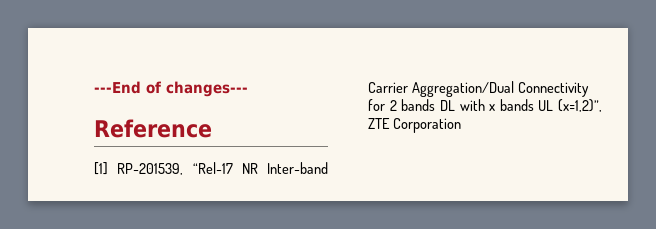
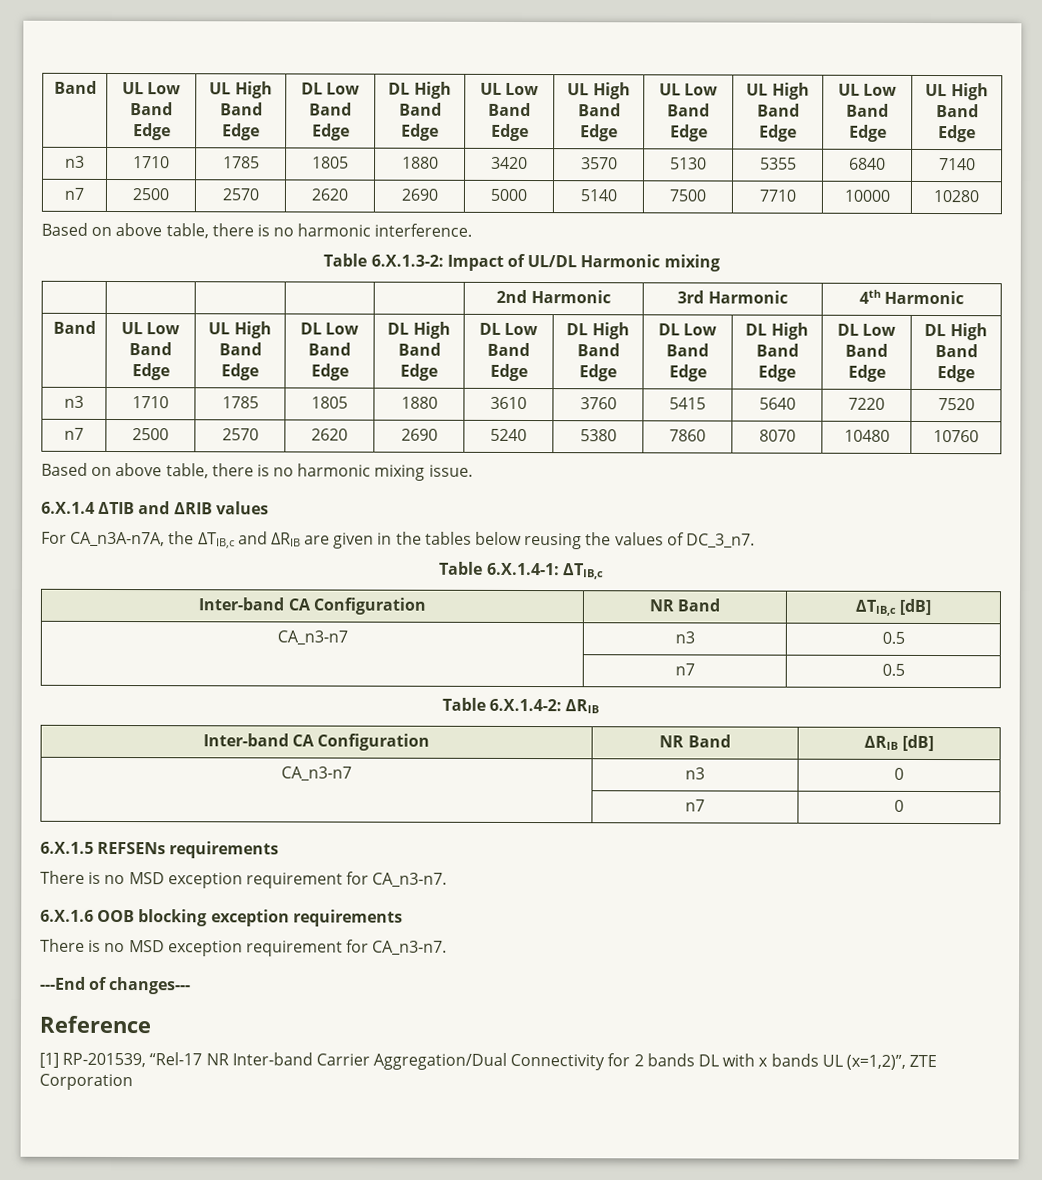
(94, 87) none -> [53,80,97,94] [121,82,182,95] [130,102,173,116] [132,123,171,141] [209,81,273,99] [219,102,263,116] [222,123,260,141] [300,82,361,95] [309,102,352,116] [311,123,350,141] [388,81,452,99] [398,102,442,116] [401,123,439,141] [479,82,540,96] [488,102,531,117] [490,123,529,142] [567,82,631,100] [577,103,621,117] [580,124,618,142] [658,83,719,96] [667,103,710,117] [669,124,708,142] [746,82,810,100] [756,103,800,117] [759,124,797,142] [837,83,898,96] [846,103,889,117] [848,124,887,142] [925,83,989,101] [935,104,979,118] [938,125,976,143] [65,155,85,168] [133,156,170,169] [222,156,260,169] [312,156,349,169] [401,156,439,169] [491,156,528,170] [580,157,618,170] [670,157,707,170] [759,157,797,170] [849,157,886,170] [938,158,976,171] [64,187,84,200] [132,188,169,201] [221,188,259,201] [311,188,348,201] [400,188,438,201] [490,188,527,202] [579,189,617,202] [669,189,706,202] [758,189,796,202] [843,189,890,202] [933,190,979,203] [41,222,473,239] [323,253,720,272] [496,289,611,304] [677,290,788,304] [858,289,965,305] [52,320,96,334] [120,322,181,335] [129,342,172,356] [131,363,170,381] [208,321,272,339] [218,342,262,356] [221,363,259,381] [299,322,360,335] [308,342,351,356] [310,363,349,381] [387,321,451,339] [397,342,441,356] [400,363,438,381] [478,322,539,336] [487,342,530,357] [489,363,528,382] [566,322,630,340] [576,343,620,357] [579,364,617,382] [657,323,718,336] [666,343,709,357] [668,364,707,382] [745,322,809,340] [755,343,799,357] [758,364,796,382] [836,323,897,336] [845,343,888,357] [847,364,886,382] [924,323,988,341] [934,344,978,358] [937,365,975,383] [64,395,84,408] [132,396,169,409] [221,396,259,409] [311,396,348,409] [400,396,438,409] [490,396,527,410] [579,397,617,410] [669,397,706,410] [758,397,796,410] [848,397,885,410] [937,398,975,411] [64,427,84,440] [132,428,169,441] [221,428,259,441] [311,428,348,441] [400,428,438,441] [490,428,527,442] [579,429,617,442] [669,429,706,442] [758,429,796,442] [843,429,890,442] [933,430,979,443] [41,462,473,481] [41,501,269,515] [41,531,755,550] [439,561,604,580] [198,597,426,615] [648,598,721,612] [854,598,932,616] [276,630,348,646] [674,631,695,644] [881,631,905,644] [674,663,695,676] [881,663,905,676] [441,697,600,714] [202,733,431,751] [659,734,731,748] [864,734,934,752] [281,766,352,782] [685,767,705,780] [894,767,904,780] [685,799,705,812] [894,799,904,812] [40,841,280,859] [40,870,448,889] [40,909,403,927] [40,938,448,957] Band | UL Low Band Edge | UL High Band Edge | DL Low Band Edge | DL High Band Edge | UL Low Band Edge | UL High Band Edge | UL Low Band Edge | UL High Band Edge | UL Low Band Edge | UL High Band Edge // n3 | 1710 | 1785 | 1805 | 1880 | 3420 | 3570 | 5130 | 5355 | 6840 | 7140 // n7 | 2500 | 2570 | 2620 | 2690 | 5000 | 5140 | 7500 | 7710 | 10000 | 10280 // Based on above table, there is no harmonic interference. // Table 6.X.1.3-2: Impact of UL/DL Harmonic mixing // | | | | | 2nd Harmonic | 3rd Harmonic | 4th Harmonic // Band | UL Low Band Edge | UL High Band Edge | DL Low Band Edge | DL High Band Edge | DL Low Band Edge | DL High Band Edge | DL Low Band Edge | DL High Band Edge | DL Low Band Edge | DL High Band Edge // n3 | 1710 | 1785 | 1805 | 1880 | 3610 | 3760 | 5415 | 5640 | 7220 | 7520 // n7 | 2500 | 2570 | 2620 | 2690 | 5240 | 5380 | 7860 | 8070 | 10480 | 10760 // Based on above table, there is no harmonic mixing issue. // 6.X.1.4 ∆TIB and ∆RIB values // For CA_n3A-n7A, the ΔTIB,c and ΔRIB are given in the tables below reusing the values of DC_3_n7. // Table 6.X.1.4-1: ΔTIB,c // Inter-band CA Configuration | NR Band | ΔTIB,c [dB] // CA_n3-n7 | n3 | 0.5 // | n7 | 0.5 // Table 6.X.1.4-2: ΔRIB // Inter-band CA Configuration | NR Band | ΔRIB [dB] // CA_n3-n7 | n3 | 0 // | n7 | 0 // 6.X.1.5 REFSENs requirements // There is no MSD exception requirement for CA_n3-n7. // 6.X.1.6 OOB blocking exception requirements // There is no MSD exception requirement for CA_n3-n7. //

